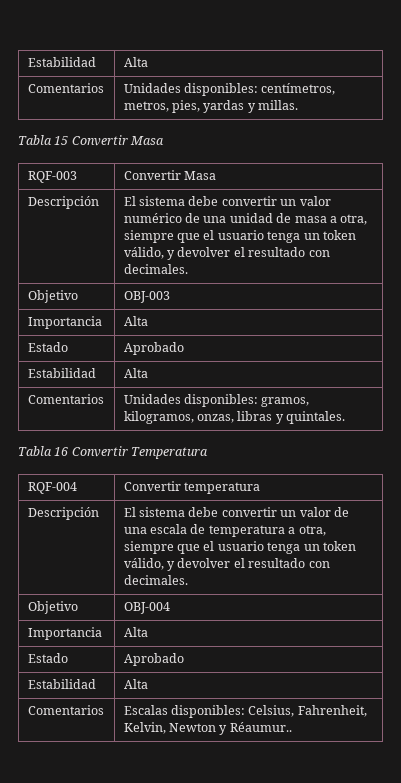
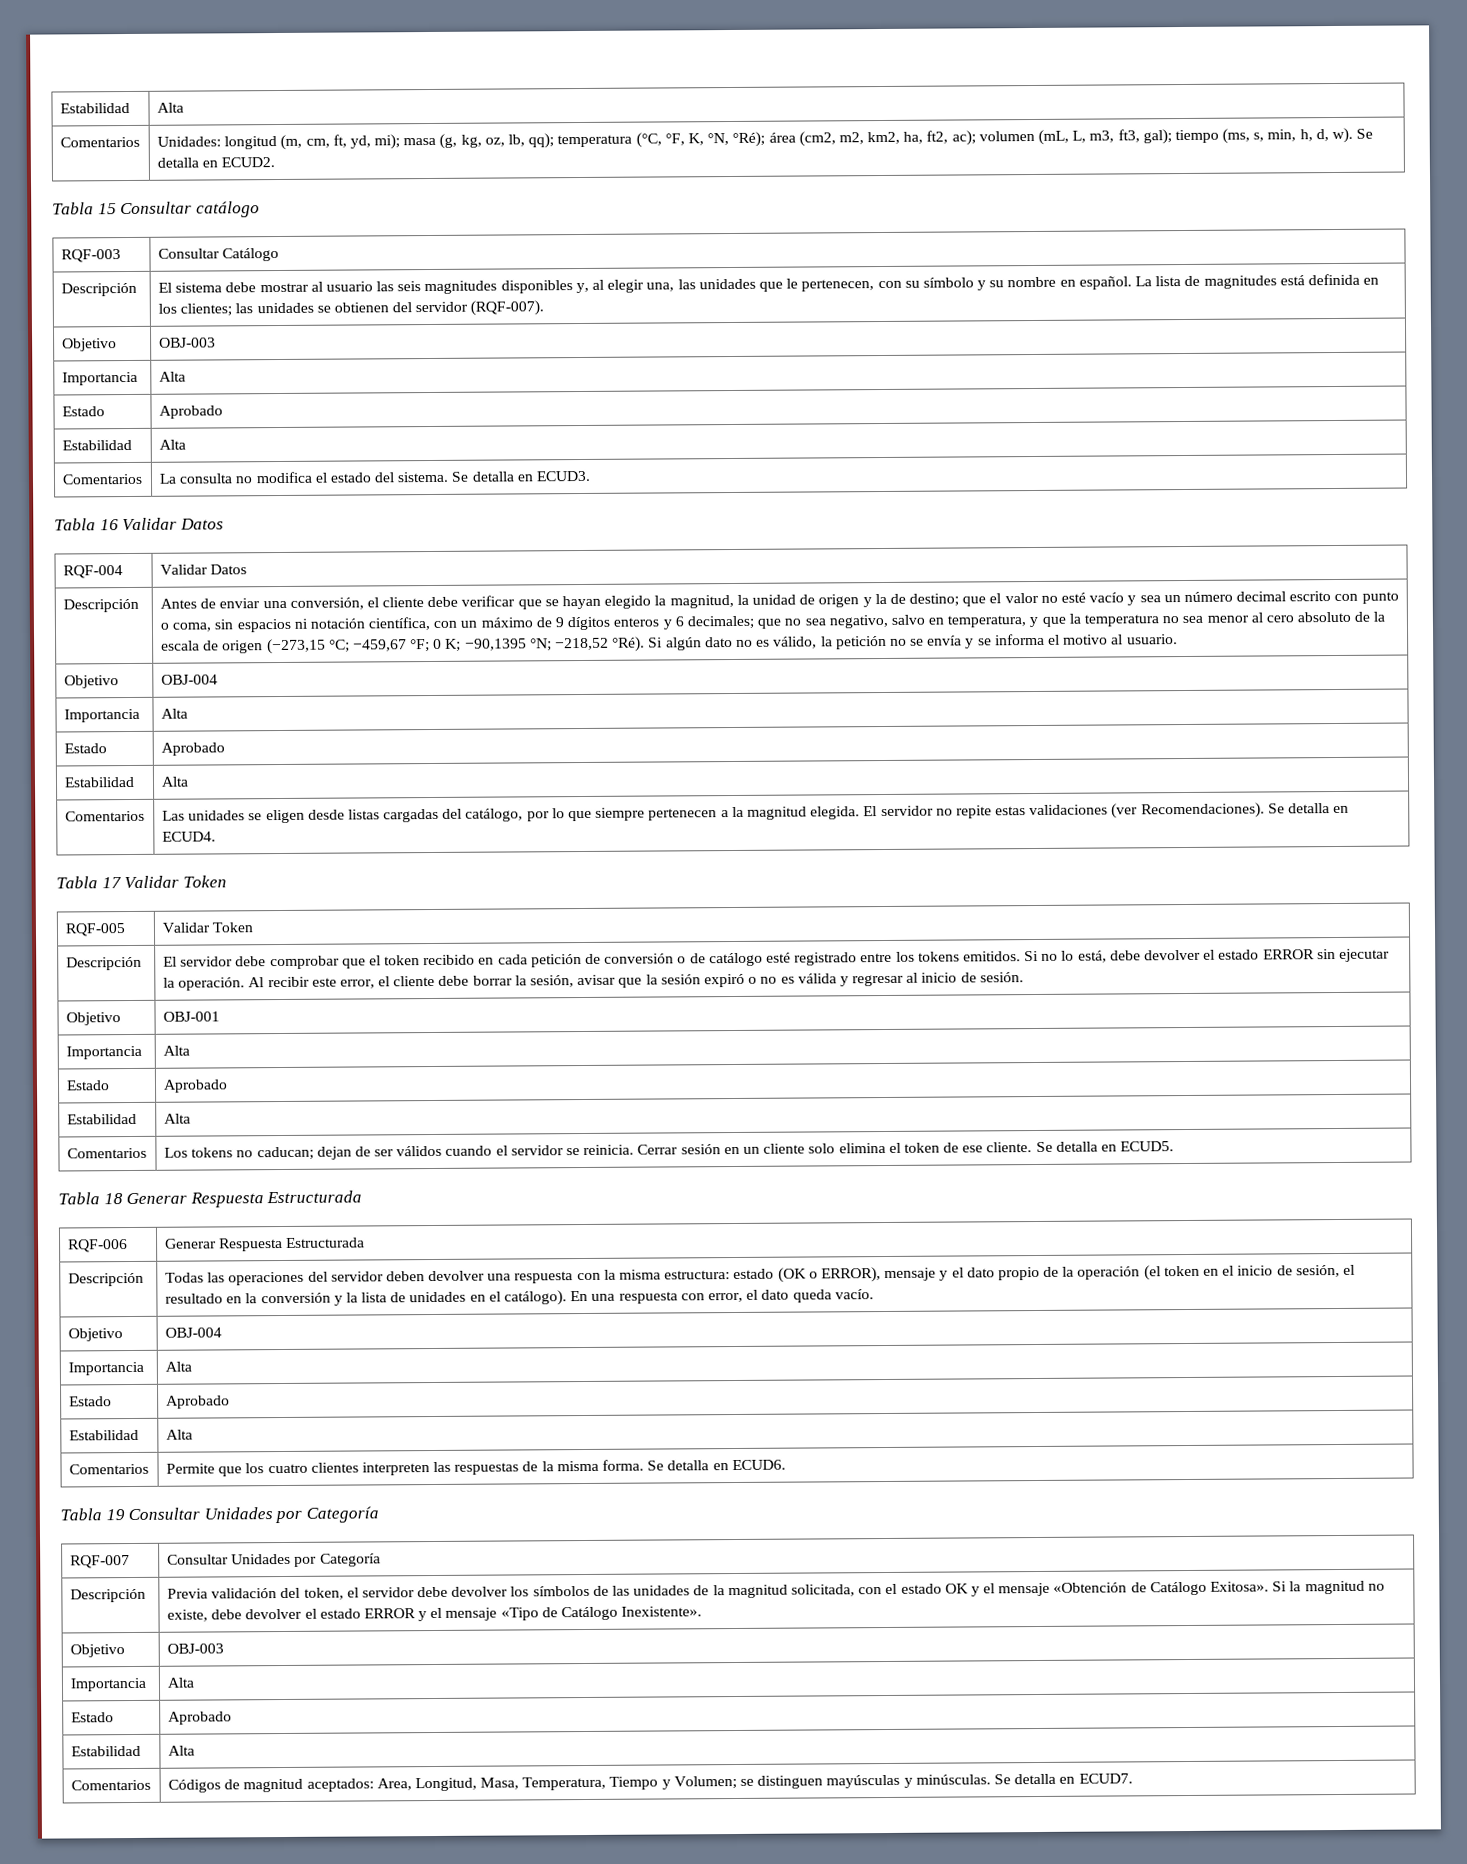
[27,57,96,67] [123,57,148,67] [27,83,104,93] [123,83,336,96] [123,100,299,113] Estabilidad | Alta // Comentarios | Unidades disponibles: centímetros, metros, pies, yardas y millas. -> [59,102,130,114] [156,102,184,113] [59,136,140,148] [156,127,1374,150] [156,157,276,168] Estabilidad | Alta // Comentarios | Unidades: longitud (m, cm, ft, yd, mi); masa (g, kg, oz, lb, qq); temperatura (°C, °F, K, °N, °Ré); área (cm2, m2, km2, ha, ft2, ac); volumen (mL, L, m3, ft3, gal); tiempo (ms, s, min, h, d, w). Se detalla en ECUD2.
[71,135,165,146] Convertir Masa -> [120,201,260,218] Consultar catálogo
[123,170,217,180] [27,196,99,209] [123,196,331,206] [123,213,368,225] [123,230,356,243] [123,247,330,260] [123,264,188,274] [27,290,78,303] [123,291,170,303] [27,316,102,329] [123,316,148,326] [27,342,68,352] [123,342,184,355] [27,368,96,378] [123,368,148,378] [27,394,104,404] [123,394,310,407] [123,411,346,424] Convertir Masa // Descripción | El sistema debe convertir un valor numérico de una unidad de masa a otra, siempre que el usuario tenga un token válido, y devolver el resultado con decimales. // Objetivo | OBJ-003 // Importancia | Alta // Estado | Aprobado // Estabilidad | Alta // Comentarios | Unidades disponibles: gramos, kilogramos, onzas, libras y quintales. -> [157,247,280,262] [60,282,137,297] [157,273,1380,295] [157,300,545,317] [61,338,117,352] [158,337,216,348] [61,371,138,386] [158,371,186,382] [61,406,105,417] [158,405,223,419] [61,439,132,451] [158,439,186,450] [61,473,143,485] [158,470,592,484] Consultar Catálogo // Descripción | El sistema debe mostrar al usuario las seis magnitudes disponibles y, al elegir una, las unidades que le pertenecen, con su símbolo y su nombre en español. La lista de magnitudes está definida en los clientes; las unidades se obtienen del servidor (RQF-007). // Objetivo | OBJ-003 // Importancia | Alta // Estado | Aprobado // Estabilidad | Alta // Comentarios | La consulta no modifica el estado del sistema. Se detalla en ECUD3.
[71,446,209,459] Convertir Temperatura -> [122,517,224,531] Validar Datos
[123,481,261,494] [27,507,99,520] [123,507,349,517] [123,524,326,537] [123,541,356,554] [123,558,330,571] [123,575,188,585] [27,601,78,614] [123,602,170,614] [27,627,102,640] [123,627,148,637] [27,653,68,663] [123,653,184,666] [27,679,96,689] [123,679,148,689] [27,705,104,715] [123,705,367,718] [123,722,292,735] Convertir temperatura // Descripción | El sistema debe convertir un valor de una escala de temperatura a otra, siempre que el usuario tenga un token válido, y devolver el resultado con decimales. // Objetivo | OBJ-004 // Importancia | Alta // Estado | Aprobado // Estabilidad | Alta // Comentarios | Escalas disponibles: Celsius, Fahrenheit, Kelvin, Newton y Réaumur.. -> [159,564,248,575] [62,598,139,613] [159,591,1399,610] [159,611,1386,633] [160,633,1178,655] [63,675,119,689] [160,674,218,685] [63,708,140,723] [160,708,188,719] [63,743,107,754] [160,742,225,756] [63,776,135,788] [160,776,189,787] [64,810,145,822] [161,802,1350,824] [161,831,216,842] [56,875,227,889] [64,923,126,937] [161,922,254,933] [65,956,142,971] [162,948,1390,970] [162,972,1024,991] [65,1012,121,1026] [162,1011,220,1022] [65,1045,142,1060] [162,1045,190,1056] [65,1080,110,1091] [162,1079,228,1093] [66,1113,137,1125] [163,1113,191,1124] [66,1147,147,1159] [163,1141,1175,1161] [58,1190,363,1208] [67,1239,128,1253] [164,1237,366,1252] [67,1272,144,1287] [164,1264,1355,1286] [164,1289,874,1306] [67,1328,123,1342] [164,1327,222,1338] [67,1361,144,1376] [164,1361,192,1372] [68,1396,112,1407] [165,1395,230,1409] [68,1429,139,1441] [165,1429,193,1440] [68,1463,149,1475] [165,1459,786,1477] [60,1506,379,1524] [69,1555,130,1569] [166,1553,381,1567] [69,1588,146,1603] [166,1580,1385,1600] [166,1606,703,1622] [69,1644,125,1658] [166,1643,224,1654] [69,1677,147,1692] [166,1677,194,1688] [70,1712,114,1723] [167,1711,232,1725] [70,1745,141,1757] [167,1745,195,1756] [70,1779,151,1791] [167,1773,1133,1793] Validar Datos // Descripción | Antes de enviar una conversión, el cliente debe verificar que se hayan elegido la magnitud, la unidad de origen y la de destino; que el valor no esté vacío y sea un número decimal escrito con punto o coma, sin espacios ni notación científica, con un máximo de 9 dígitos enteros y 6 decimales; que no sea negativo, salvo en temperatura, y que la temperatura no sea menor al cero absoluto de la escala de origen (−273,15 °C; −459,67 °F; 0 K; −90,1395 °N; −218,52 °Ré). Si algún dato no es válido, la petición no se envía y se informa el motivo al usuario. // Objetivo | OBJ-004 // Importancia | Alta // Estado | Aprobado // Estabilidad | Alta // Comentarios | Las unidades se eligen desde listas cargadas del catálogo, por lo que siempre pertenecen a la magnitud elegida. El servidor no repite estas validaciones (ver Recomendaciones). Se detalla en ECUD4. // Tabla 17 Validar Token // RQF-005 | Validar Token // Descripción | El servidor debe comprobar que el token recibido en cada petición de conversión o de catálogo esté registrado entre los tokens emitidos. Si no lo está, debe devolver el estado ERROR sin ejecutar la operación. Al recibir este error, el cliente debe borrar la sesión, avisar que la sesión expiró o no es válida y regresar al inicio de sesión. // Objetivo | OBJ-001 // Importancia | Alta // Estado | Aprobado // Estabilidad | Alta // Comentarios | Los tokens no caducan; dejan de ser válidos cuando el servidor se reinicia. Cerrar sesión en un cliente solo elimina el token de ese cliente. Se detalla en ECUD5. // Tabla 18 Generar Respuesta Estructurada // RQF-006 | Generar Respuesta Estructurada // Descripción | Todas las operaciones del servidor deben devolver una respuesta con la misma estructura: estado (OK o ERROR), mensaje y el dato propio de la operación (el token en el inicio de sesión, el resultado en la conversión y la lista de unidades en el catálogo). En una respuesta con error, el dato queda vacío. // Objetivo | OBJ-004 // Importancia | Alta // Estado | Aprobado // Estabilidad | Alta // Comentarios | Permite que los cuatro clientes interpreten las respuestas de la misma forma. Se detalla en ECUD6. // Tabla 19 Consultar Unidades por Categoría // RQF-007 | Consultar Unidades por Categoría // Descripción | Previa validación del token, el servidor debe devolver los símbolos de las unidades de la magnitud solicitada, con el estado OK y el mensaje «Obtención de Catálogo Exitosa». Si la magnitud no existe, debe devolver el estado ERROR y el mensaje «Tipo de Catálogo Inexistente». // Objetivo | OBJ-003 // Importancia | Alta // Estado | Aprobado // Estabilidad | Alta // Comentarios | Códigos de magnitud aceptados: Area, Longitud, Masa, Temperatura, Tiempo y Volumen; se distinguen mayúsculas y minúsculas. Se detalla en ECUD7.

